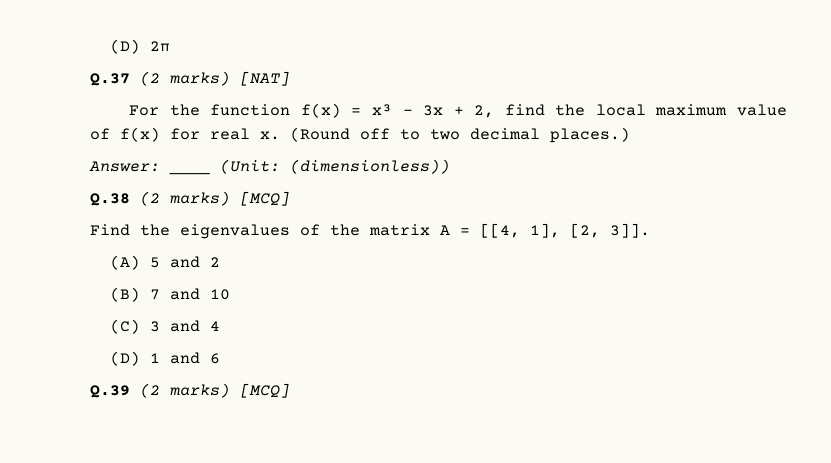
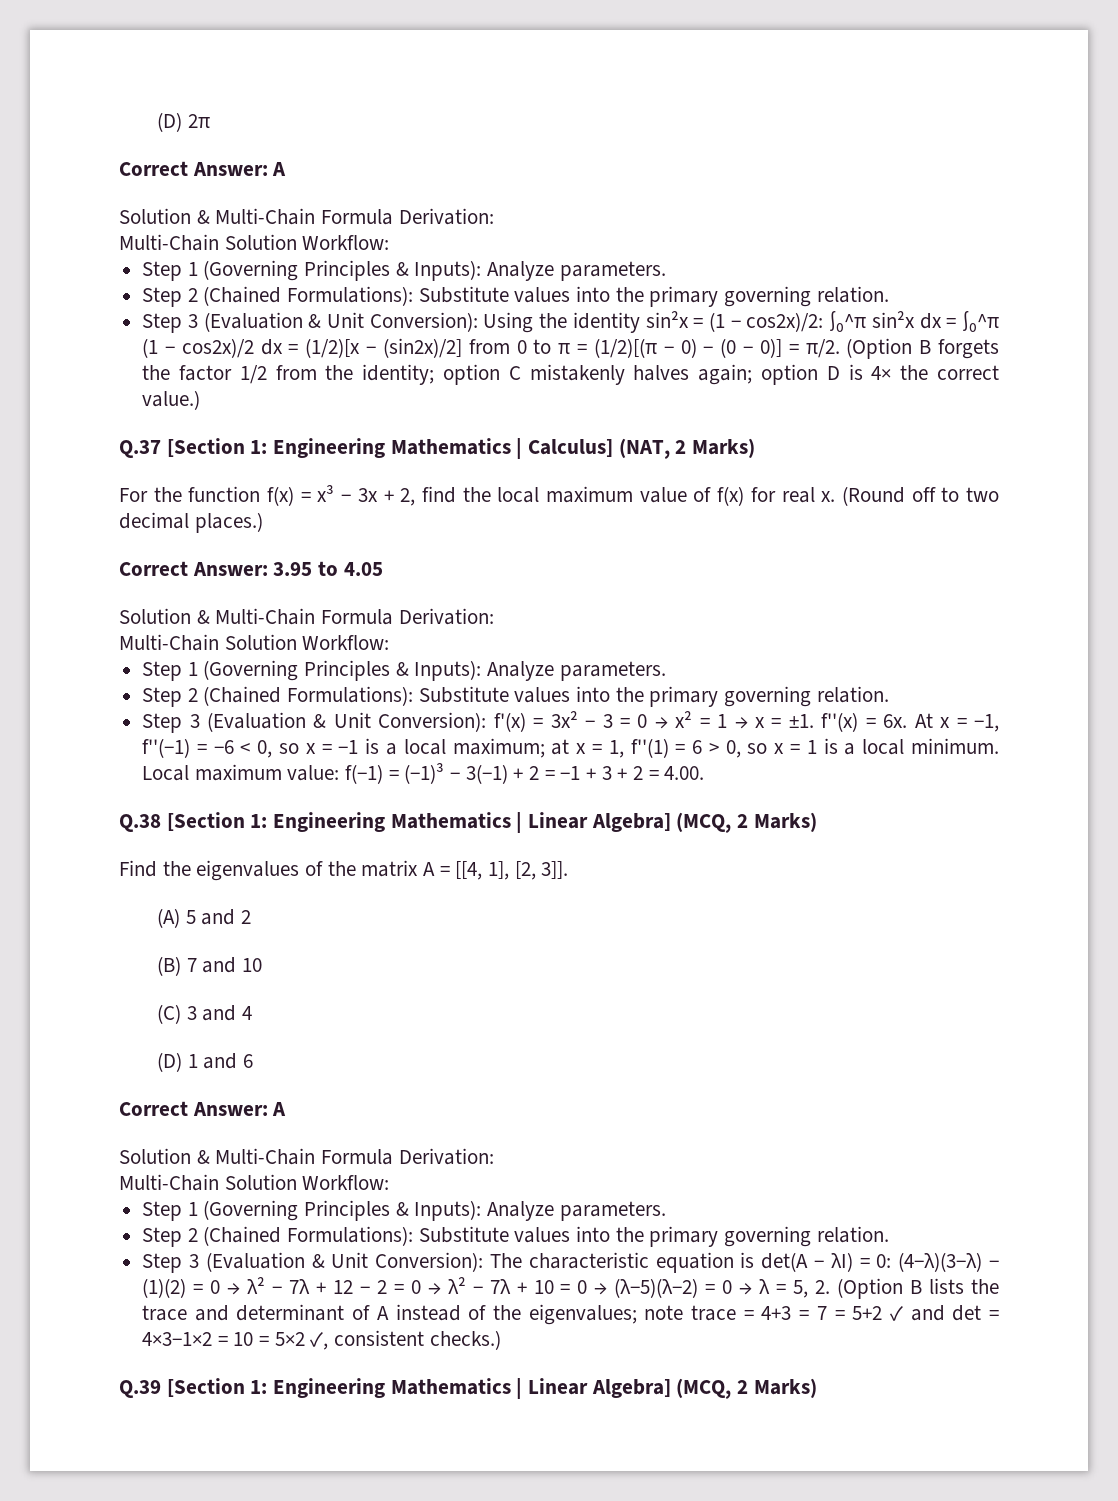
[90,71,290,86] Q.37 (2 marks) [NAT] -> [119,161,287,176] [119,208,494,225] [119,234,390,251] [142,260,666,281] [142,286,889,307] [142,311,1000,333] [142,338,999,359] [142,364,999,385] [142,390,201,410] [119,438,756,459] Correct Answer: A // Solution & Multi-Chain Formula Derivation: // Multi-Chain Solution Workflow: // Step 1 (Governing Principles & Inputs): Analyze parameters. // Step 2 (Chained Formulations): Substitute values into the primary governing relation. // Step 3 (Evaluation & Unit Conversion): Using the identity sin²x = (1 − cos2x)/2: ∫₀^π sin²x dx = ∫₀^π (1 − cos2x)/2 dx = (1/2)[x − (sin2x)/2] from 0 to π = (1/2)[(π − 0) − (0 − 0)] = π/2. (Option B forgets the factor 1/2 from the identity; option C mistakenly halves again; option D is 4× the correct value.) // Q.37 [Section 1: Engineering Mathematics | Calculus] (NAT, 2 Marks)
[89,159,450,175] [90,191,290,206] Answer: ____ (Unit: (dimensionless)) // Q.38 (2 marks) [MCQ] -> [119,561,383,576] [119,608,494,625] [119,634,390,651] [142,660,666,681] [142,686,889,707] [142,711,999,733] [142,738,999,758] [142,763,705,784] [119,812,817,833] Correct Answer: 3.95 to 4.05 // Solution & Multi-Chain Formula Derivation: // Multi-Chain Solution Workflow: // Step 1 (Governing Principles & Inputs): Analyze parameters. // Step 2 (Chained Formulations): Substitute values into the primary governing relation. // Step 3 (Evaluation & Unit Conversion): f'(x) = 3x² − 3 = 0 → x² = 1 → x = ±1. f''(x) = 6x. At x = −1, f''(−1) = −6 < 0, so x = −1 is a local maximum; at x = 1, f''(1) = 6 > 0, so x = 1 is a local minimum. Local maximum value: f(−1) = (−1)³ − 3(−1) + 2 = −1 + 3 + 2 = 4.00. // Q.38 [Section 1: Engineering Mathematics | Linear Algebra] (MCQ, 2 Marks)
[90,383,290,398] Q.39 (2 marks) [MCQ] -> [119,1101,287,1116] [119,1148,494,1165] [119,1174,390,1191] [142,1200,666,1221] [142,1226,889,1247] [142,1252,999,1273] [142,1277,999,1299] [142,1304,1000,1325] [142,1330,501,1350] [119,1378,817,1399] Correct Answer: A // Solution & Multi-Chain Formula Derivation: // Multi-Chain Solution Workflow: // Step 1 (Governing Principles & Inputs): Analyze parameters. // Step 2 (Chained Formulations): Substitute values into the primary governing relation. // Step 3 (Evaluation & Unit Conversion): The characteristic equation is det(A − λI) = 0: (4−λ)(3−λ) − (1)(2) = 0 → λ² − 7λ + 12 − 2 = 0 → λ² − 7λ + 10 = 0 → (λ−5)(λ−2) = 0 → λ = 5, 2. (Option B lists the trace and determinant of A instead of the eigenvalues; note trace = 4+3 = 7 = 5+2 ✓ and det = 4×3−1×2 = 10 = 5×2 ✓, consistent checks.) // Q.39 [Section 1: Engineering Mathematics | Linear Algebra] (MCQ, 2 Marks)

